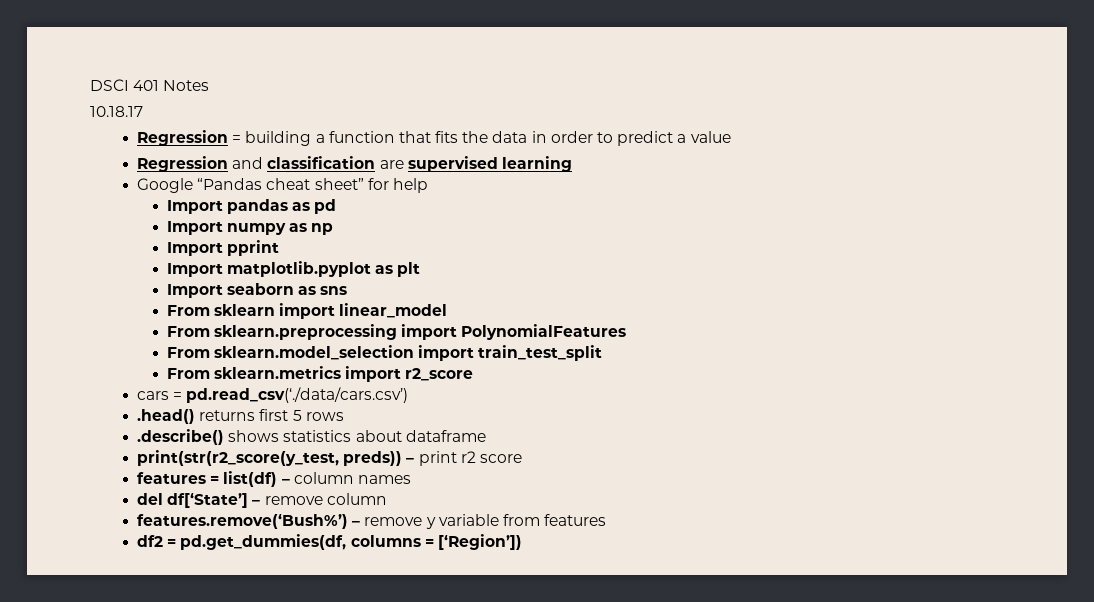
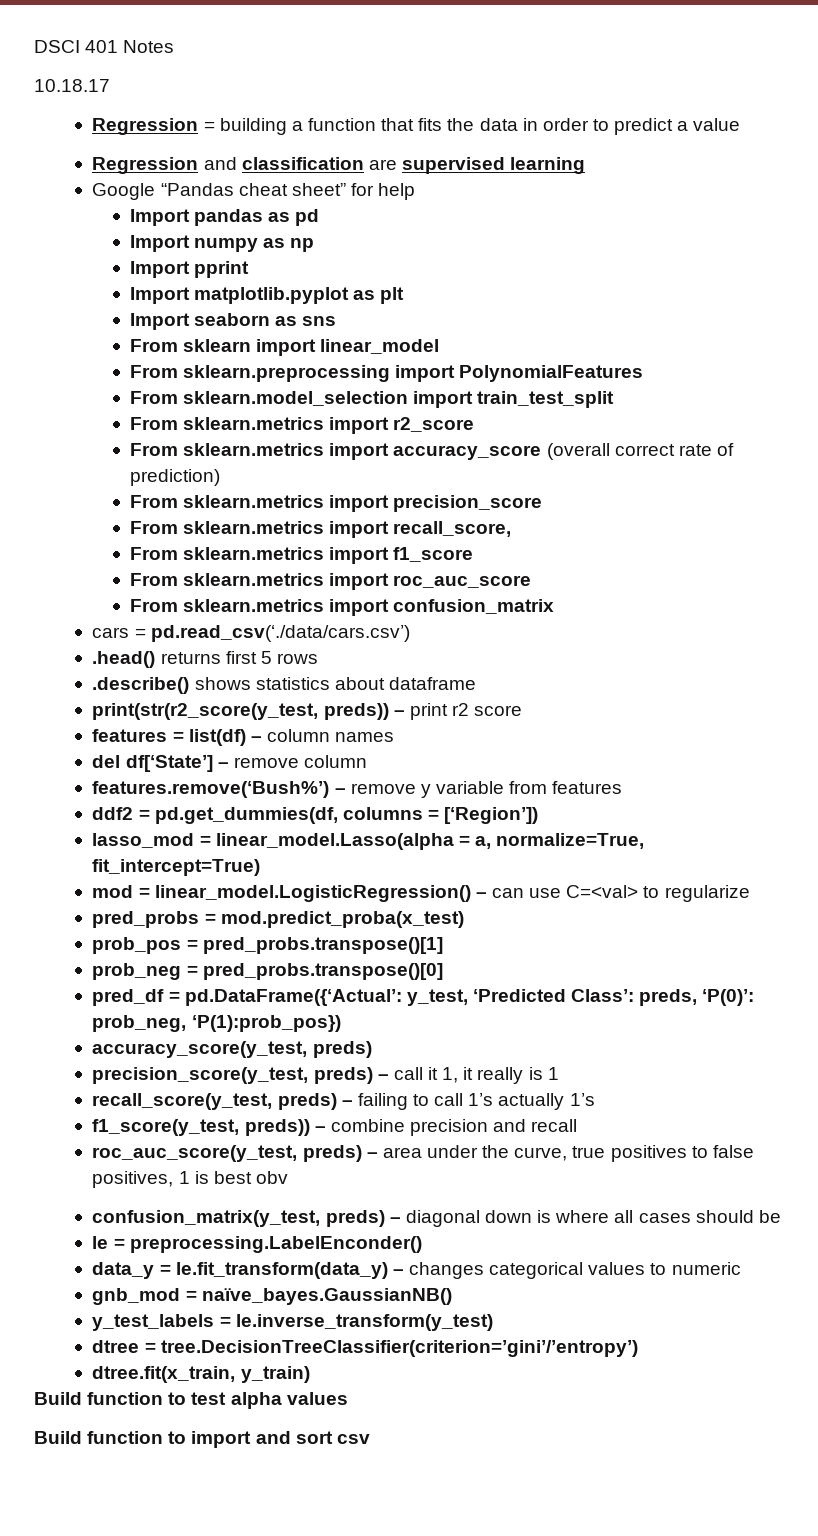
(474, 374) none -> [130,443,734,460] [130,469,221,486] [130,495,543,512] [130,521,512,538] [130,547,474,564] [130,573,532,590] [130,599,555,616] // From sklearn.metrics import accuracy_score (overall correct rate of prediction) // From sklearn.metrics import precision_score // From sklearn.metrics import recall_score, // From sklearn.metrics import f1_score // From sklearn.metrics import roc_auc_score // From sklearn.metrics import confusion_matrix
[136,535,163,547] df2 -> [92,807,134,820] ddf2
(522, 542) none -> [92,833,645,850] [92,859,261,876] [92,885,750,902] [92,911,464,928] [92,937,443,954] [92,963,443,980] [92,989,755,1006] [92,1015,341,1032] [92,1041,372,1058] [92,1067,559,1084] [92,1093,595,1110] [92,1119,578,1136] [92,1145,754,1162] [92,1171,289,1188] [92,1210,781,1227] [92,1236,422,1253] [92,1262,741,1279] [92,1288,452,1305] [92,1314,493,1331] [92,1340,638,1357] [92,1366,310,1383] [34,1392,348,1409] [34,1431,370,1448] // lasso_mod = linear_model.Lasso(alpha = a, normalize=True, fit_intercept=True) // mod = linear_model.LogisticRegression() – can use C=<val> to regularize // pred_probs = mod.predict_proba(x_test) // prob_pos = pred_probs.transpose()[1] // prob_neg = pred_probs.transpose()[0] // pred_df = pd.DataFrame({‘Actual’: y_test, ‘Predicted Class’: preds, ‘P(0)’: prob_neg, ‘P(1):prob_pos}) // accuracy_score(y_test, preds) // precision_score(y_test, preds) – call it 1, it really is 1 // recall_score(y_test, preds) – failing to call 1’s actually 1’s // f1_score(y_test, preds)) – combine precision and recall // roc_auc_score(y_test, preds) – area under the curve, true positives to false positives, 1 is best obv // confusion_matrix(y_test, preds) – diagonal down is where all cases should be // le = preprocessing.LabelEnconder() // data_y = le.fit_transform(data_y) – changes categorical values to numeric // gnb_mod = naïve_bayes.GaussianNB() // y_test_labels = le.inverse_transform(y_test) // dtree = tree.DecisionTreeClassifier(criterion=’gini’/’entropy’) // dtree.fit(x_train, y_train) // Build function to test alpha values // Build function to import and sort csv

